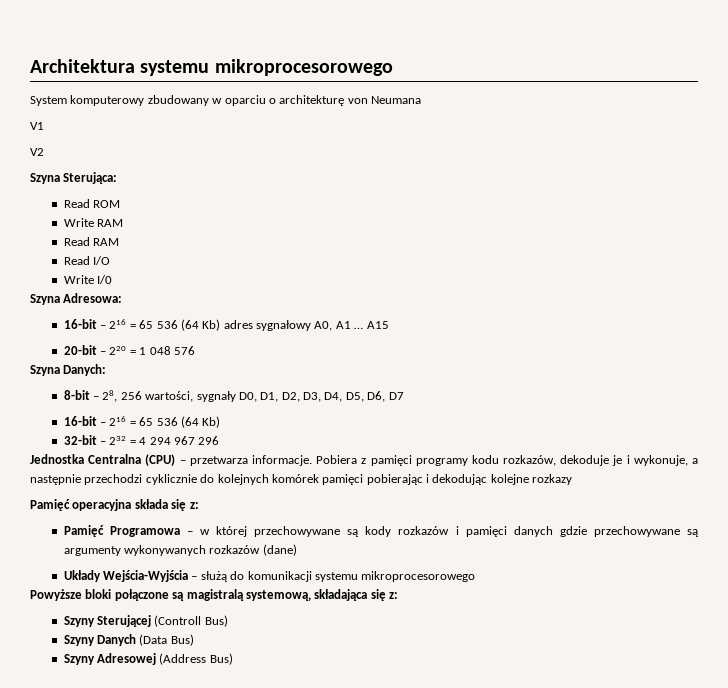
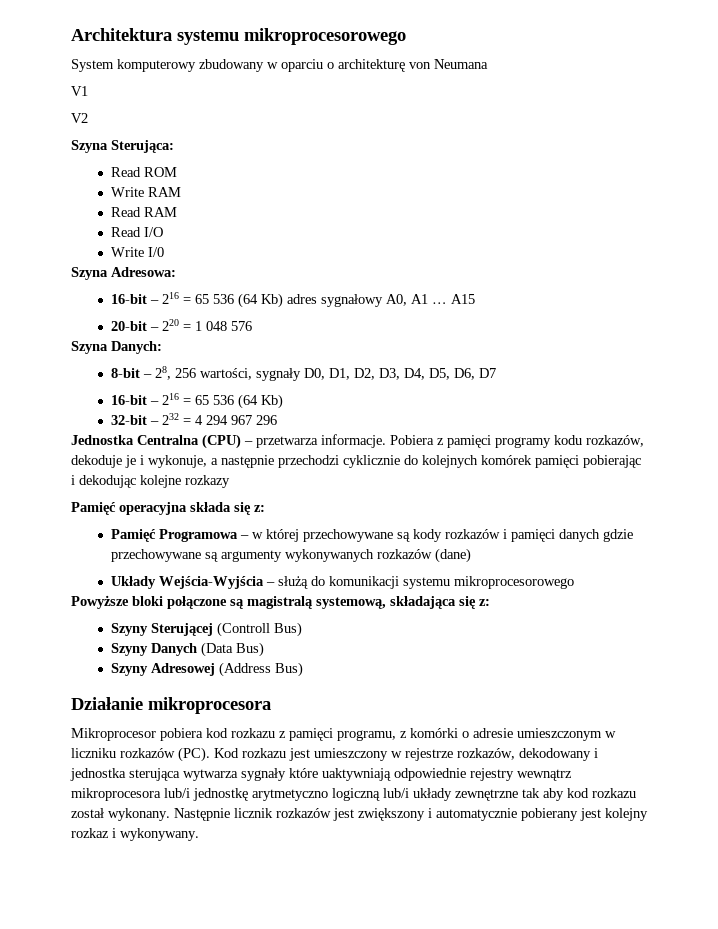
(233, 659) none -> [71,697,271,714] [71,728,616,741] [71,747,598,762] [70,768,572,781] [71,788,636,801] [71,808,648,821] [71,828,199,841] // Działanie mikroprocesora // Mikroprocesor pobiera kod rozkazu z pamięci programu, z komórki o adresie umieszczonym w liczniku rozkazów (PC). Kod rozkazu jest umieszczony w rejestrze rozkazów, dekodowany i jednostka sterująca wytwarza sygnały które uaktywniają odpowiednie rejestry wewnątrz mikroprocesora lub/i jednostkę arytmetyczno logiczną lub/i układy zewnętrzne tak aby kod rozkazu został wykonany. Następnie licznik rozkazów jest zwiększony i automatycznie pobierany jest kolejny rozkaz i wykonywany.

